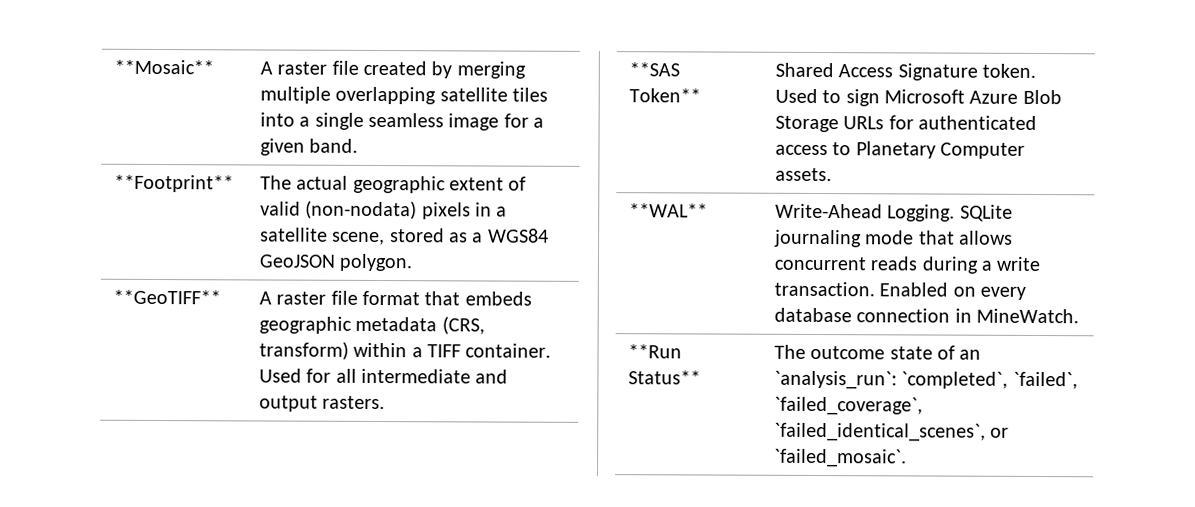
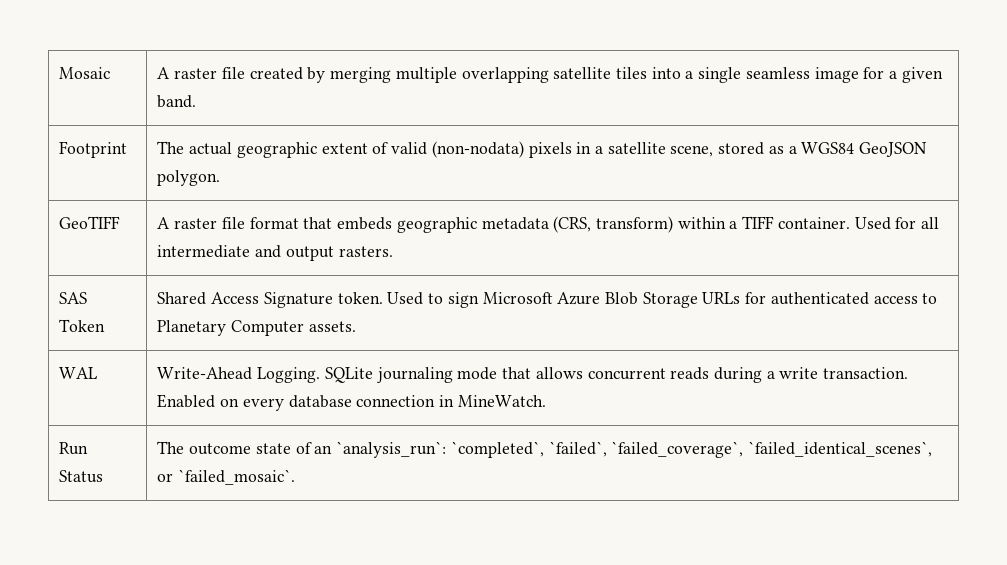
[113,59,214,75] **Mosaic** -> [59,67,111,79] Mosaic
[113,174,234,193] **Footprint** -> [59,141,128,158] Footprint
[112,289,221,305] **GeoTIFF** -> [59,216,121,229] GeoTIFF
[628,62,680,77] [628,88,701,103] **SAS Token** -> [59,292,88,304] [59,319,106,332] SAS Token
[628,203,708,218] **WAL** -> [59,367,98,379] WAL
[627,344,682,359] [627,370,701,385] **Run Status** -> [59,442,89,455] [59,470,104,483] Run Status

